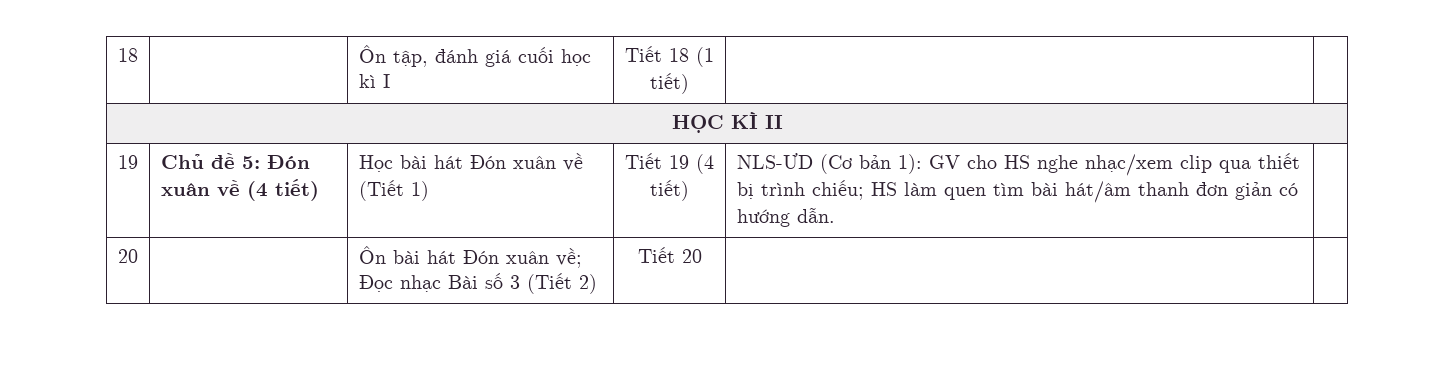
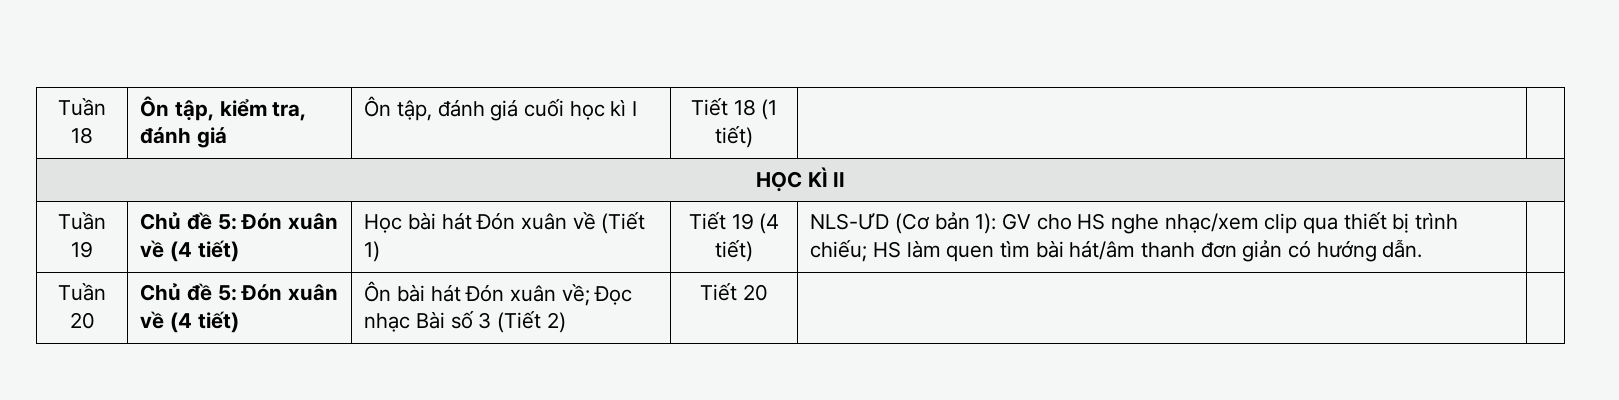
(118, 55) none -> [58,98,106,116] Tuần
(138, 55) none -> [140,96,307,121] [140,127,228,148] Ôn tập, kiểm tra, đánh giá
(783, 122) none -> [58,212,106,230] Tuần
[118,249,138,263] 20 | -> [58,283,106,301] [69,312,95,329] [140,283,339,301] [140,311,239,333] Tuần 20 | Chủ đề 5: Đón xuân về (4 tiết)

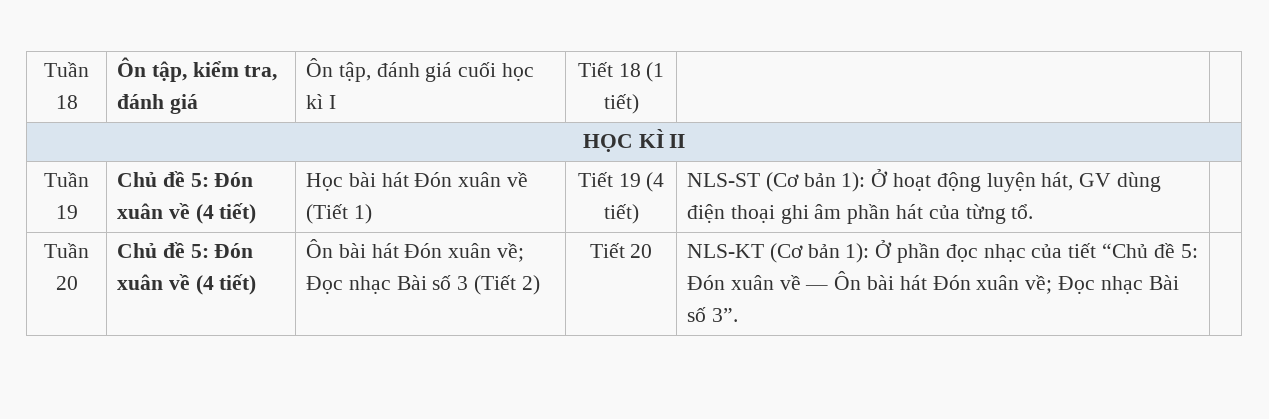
[810,212,1459,234] [810,239,1423,262] NLS-ƯD (Cơ bản 1): GV cho HS nghe nhạc/xem clip qua thiết bị trình chiếu; HS làm quen tìm bài hát/âm thanh đơn giản có hướng dẫn. -> [686,169,1161,192] [686,204,1034,224] NLS-ST (Cơ bản 1): Ở hoạt động luyện hát, GV dùng điện thoại ghi âm phần hát của từng tổ.
(768, 292) none -> [686,240,1198,263] [686,271,1179,294] [686,307,738,322] NLS-KT (Cơ bản 1): Ở phần đọc nhạc của tiết “Chủ đề 5: Đón xuân về — Ôn bài hát Đón xuân về; Đọc nhạc Bài số 3”.

